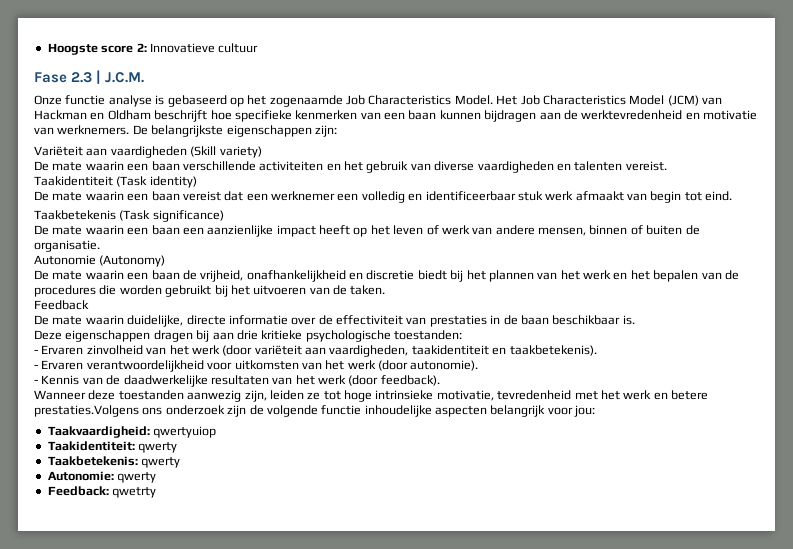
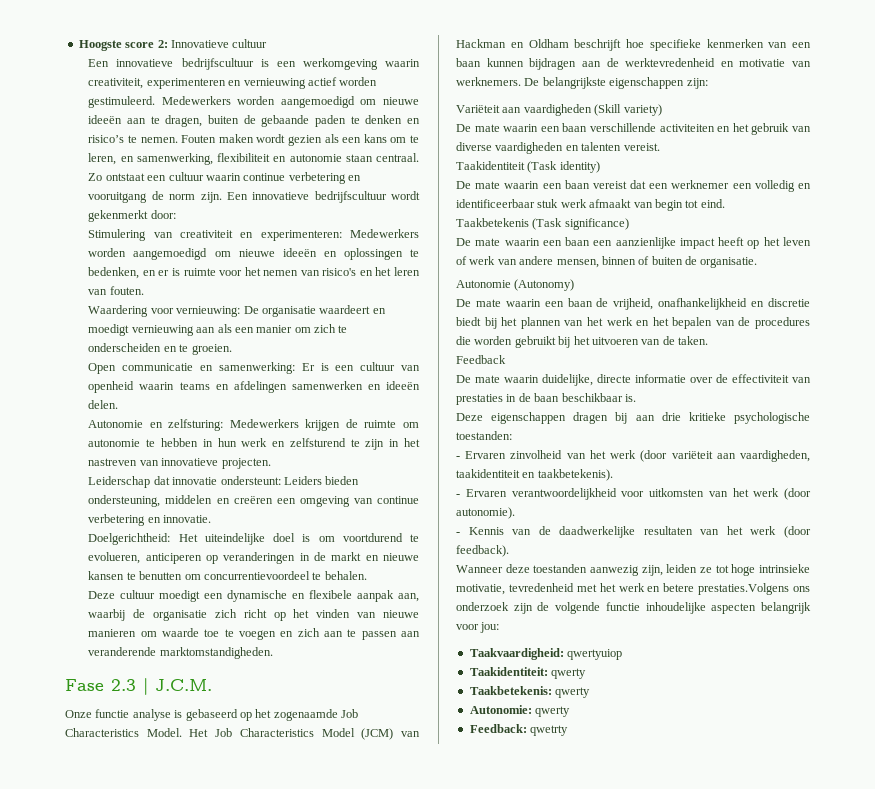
(259, 48) none -> [88,58,420,70] [88,77,378,89] [88,96,419,108] [88,115,421,127] [88,134,420,146] [88,153,419,165] [88,172,362,184] [88,191,421,203] [88,210,176,222] [88,229,420,241] [88,248,419,260] [88,267,421,279] [88,286,144,295] [88,305,386,317] [88,324,348,336] [88,343,232,355] [88,362,420,374] [88,381,420,393] [88,400,119,409] [88,419,419,431] [88,438,421,450] [88,458,271,469] [88,476,360,488] [88,495,419,507] [88,514,212,526] [88,533,419,545] [88,552,419,564] [88,571,367,580] [88,590,419,602] [88,609,419,621] [88,628,421,640] [88,647,273,659] // Een innovatieve bedrijfscultuur is een werkomgeving waarin creativiteit, experimenteren en vernieuwing actief worden gestimuleerd. Medewerkers worden aangemoedigd om nieuwe ideeën aan te dragen, buiten de gebaande paden te denken en risico’s te nemen. Fouten maken wordt gezien als een kans om te leren, en samenwerking, flexibiliteit en autonomie staan centraal. Zo ontstaat een cultuur waarin continue verbetering en vooruitgang de norm zijn. Een innovatieve bedrijfscultuur wordt gekenmerkt door: // Stimulering van creativiteit en experimenteren: Medewerkers worden aangemoedigd om nieuwe ideeën en oplossingen te bedenken, en er is ruimte voor het nemen van risico's en het leren van fouten. // Waardering voor vernieuwing: De organisatie waardeert en moedigt vernieuwing aan als een manier om zich te onderscheiden en te groeien. // Open communicatie en samenwerking: Er is een cultuur van openheid waarin teams en afdelingen samenwerken en ideeën delen. // Autonomie en zelfsturing: Medewerkers krijgen de ruimte om autonomie te hebben in hun werk en zelfsturend te zijn in het nastreven van innovatieve projecten. // Leiderschap dat innovatie ondersteunt: Leiders bieden ondersteuning, middelen en creëren een omgeving van continue verbetering en innovatie. // Doelgerichtheid: Het uiteindelijke doel is om voortdurend te evolueren, anticiperen op veranderingen in de markt en nieuwe kansen te benutten om concurrentievoordeel te behalen. // Deze cultuur moedigt een dynamische en flexibele aanpak aan, waarbij de organisatie zich richt op het vinden van nieuwe manieren om waarde toe te voegen en zich aan te passen aan veranderende marktomstandigheden.

